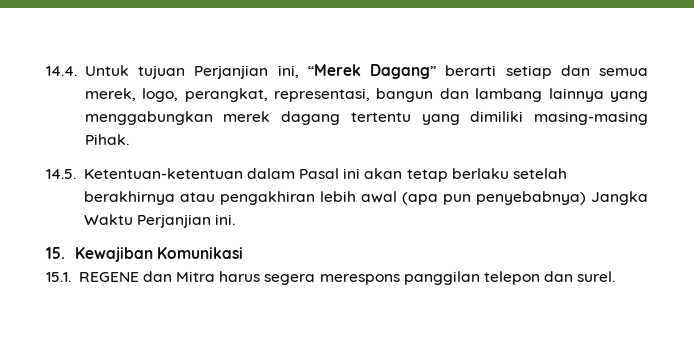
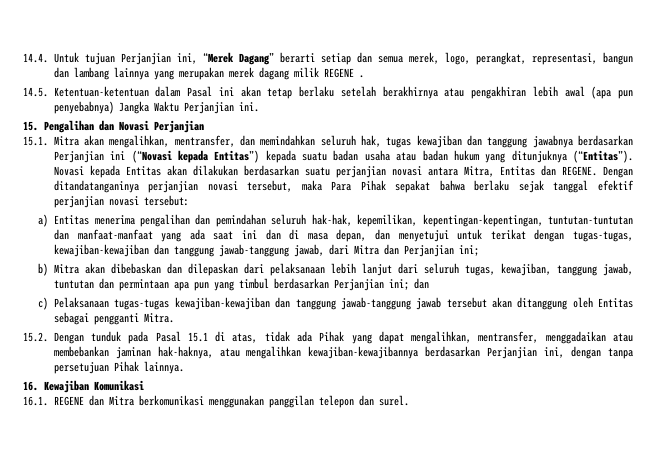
[84,111,213,125] menggabungkan -> [178,67,224,80] merupakan
[350,111,648,125] [84,134,129,145] tertentu yang dimiliki masing-masing Pihak. -> [293,67,364,78] milik REGENE .
(65, 253) none -> [43,120,204,133] [23,135,634,148] [53,150,633,163] [53,165,633,178] [53,180,634,193] [53,195,189,208] [38,214,633,227] [54,229,634,242] [54,244,480,257] [38,263,633,276] [54,278,430,291] [38,297,633,310] [54,312,175,325] [23,331,634,344] [53,346,633,359] [53,361,184,374] [23,381,38,391] Pengalihan dan Novasi Perjanjian // 15.1. Mitra akan mengalihkan, mentransfer, dan memindahkan seluruh hak, tugas kewajiban dan tanggung jawabnya berdasarkan Perjanjian ini (“Novasi kepada Entitas”) kepada suatu badan usaha atau badan hukum yang ditunjuknya (“Entitas”). Novasi kepada Entitas akan dilakukan berdasarkan suatu perjanjian novasi antara Mitra, Entitas dan REGENE. Dengan ditandatanganinya perjanjian novasi tersebut, maka Para Pihak sepakat bahwa berlaku sejak tanggal efektif perjanjian novasi tersebut: // a) Entitas menerima pengalihan dan pemindahan seluruh hak-hak, kepemilikan, kepentingan-kepentingan, tuntutan-tuntutan dan manfaat-manfaat yang ada saat ini dan di masa depan, dan menyetujui untuk terikat dengan tugas-tugas, kewajiban-kewajiban dan tanggung jawab-tanggung jawab, dari Mitra dan Perjanjian ini; // b) Mitra akan dibebaskan dan dilepaskan dari pelaksanaan lebih lanjut dari seluruh tugas, kewajiban, tanggung jawab, tuntutan dan permintaan apa pun yang timbul berdasarkan Perjanjian ini; dan // c) Pelaksanaan tugas-tugas kewajiban-kewajiban dan tanggung jawab-tanggung jawab tersebut akan ditanggung oleh Entitas sebagai pengganti Mitra. // 15.2. Dengan tunduk pada Pasal 15.1 di atas, tidak ada Pihak yang dapat mengalihkan, mentransfer, menggadaikan atau membebankan jaminan hak-haknya, atau mengalihkan kewajiban-kewajibannya berdasarkan Perjanjian ini, dengan tanpa persetujuan Pihak lainnya. // 16.
[46,272,71,282] 15.1. -> [23,396,48,406] 16.1.
[219,271,400,285] harus segera merespons -> [138,395,264,408] berkomunikasi menggunakan

